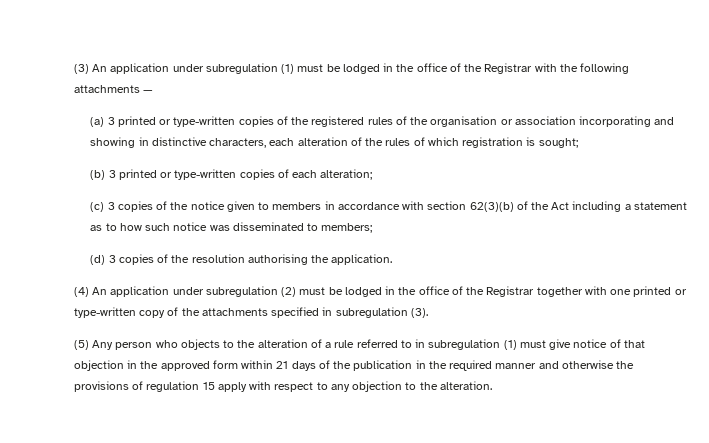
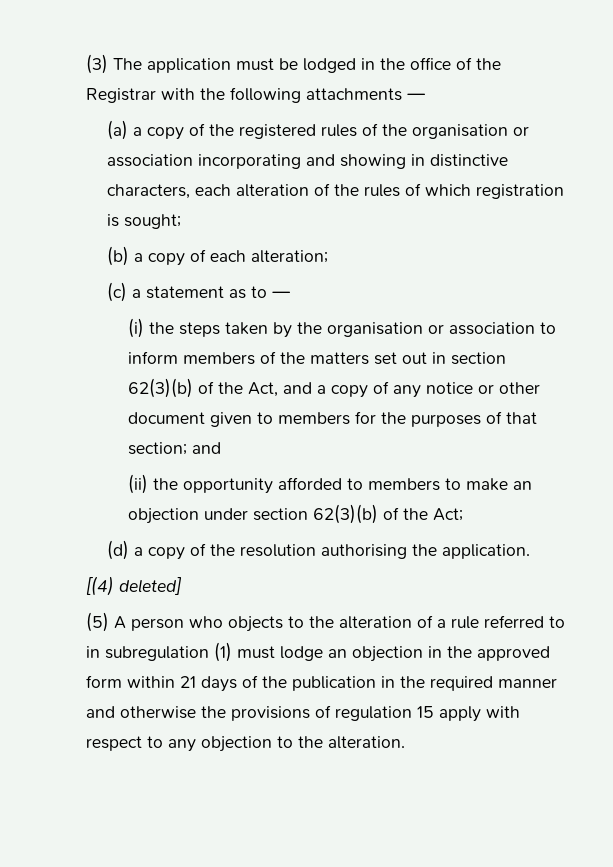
[92,63,295,74] An application under subregulation (1) -> [113,58,232,73] The application
[107,116,274,127] 3 printed or type-written copies -> [133,127,185,140] a copy
[108,169,275,180] 3 printed or type-written copies -> [134,253,186,266] a copy
[107,201,687,212] [90,222,373,233] 3 copies of the notice given to members in accordance with section 62(3)(b) of the Act including a statement as to how such notice was disseminated to members; -> [132,286,292,299] [128,318,557,338] [128,351,507,365] [128,378,541,398] [128,411,538,427] [128,442,222,455] [128,474,533,494] [128,504,464,524] a statement as to — // (i) the steps taken by the organisation or association to inform members of the matters set out in section 62(3)(b) of the Act, and a copy of any notice or other document given to members for the purposes of that section; and // (ii) the opportunity afforded to members to make an objection under section 62(3)(b) of the Act;
[108,254,154,265] 3 copies -> [134,547,186,560] a copy
[73,286,687,297] [73,307,428,318] (4) An application under subregulation (2) must be lodged in the office of the Registrar together with one printed or type-written copy of the attachments specified in subregulation (3). -> [86,576,183,596] [(4) deleted]
[92,340,114,350] Any -> [114,616,127,629] A
[549,339,645,350] give notice of that -> [280,646,348,661] lodge an

